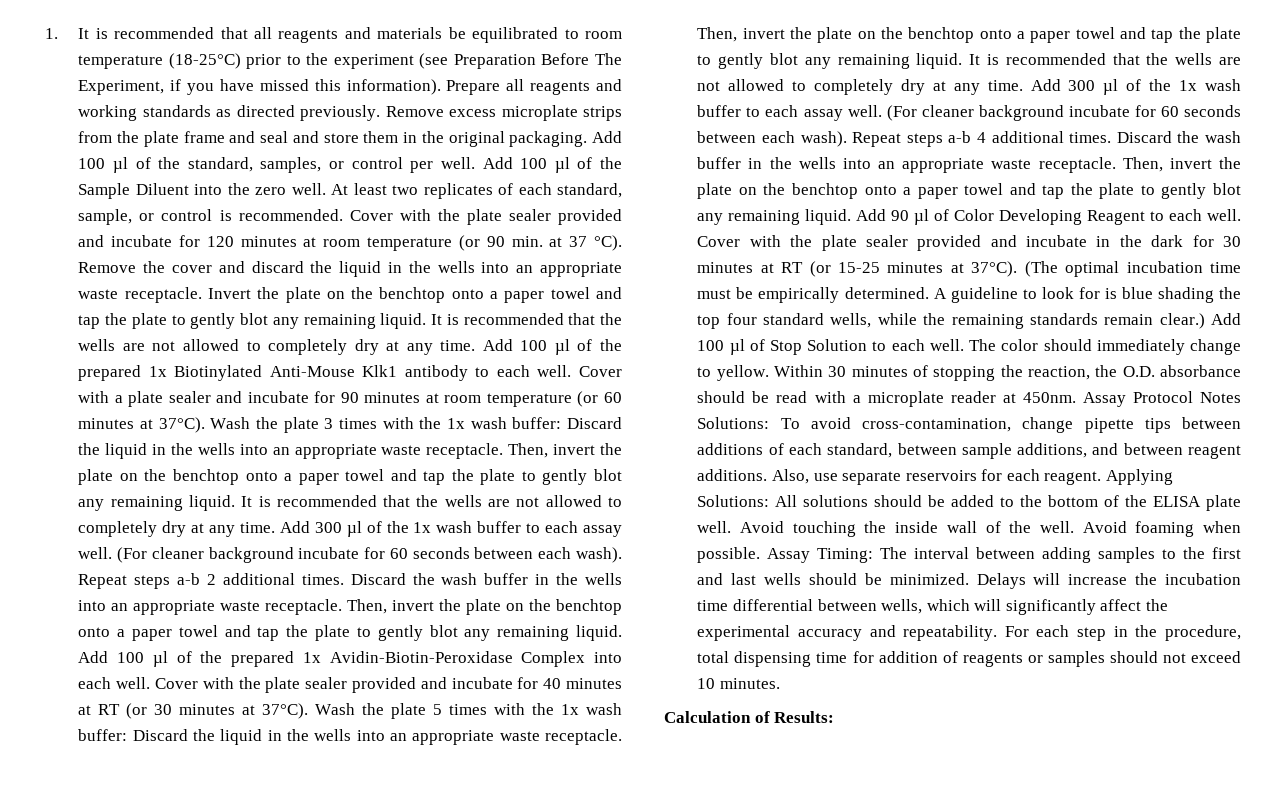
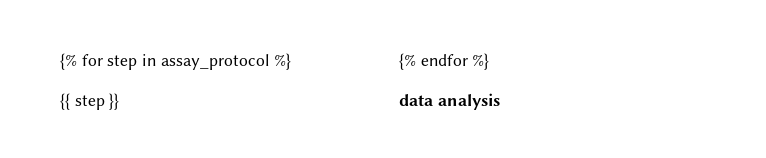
[45,27,622,43] [78,53,622,69] [78,79,623,95] [78,105,622,121] [78,131,622,147] [78,157,623,173] [78,183,623,199] [78,209,623,225] [78,235,622,251] [78,261,622,277] [78,287,622,303] [78,313,622,329] [78,339,622,355] [78,365,622,381] [78,391,623,407] [78,417,622,433] [78,443,622,459] [78,469,622,485] [78,495,622,511] [78,521,623,537] [78,547,622,563] [78,573,622,589] [78,599,622,615] [78,625,622,641] [78,651,622,667] [78,677,622,693] [78,703,622,719] [78,729,623,745] [697,27,1241,43] [697,53,1241,69] [697,79,1241,95] [697,105,1241,121] [697,131,1241,147] [697,157,1241,173] [697,183,1241,199] [697,209,1241,225] [697,235,1241,251] [697,261,1241,277] [697,287,1241,303] [697,313,1242,329] [697,339,1241,355] [697,365,1241,381] [697,391,1241,407] [697,417,1241,433] [697,443,1241,459] [697,469,1174,485] [697,495,1241,511] [697,521,1241,537] [697,547,1241,563] [697,573,1241,589] [697,599,1169,615] [697,625,1241,641] [697,651,1241,667] [697,678,780,689] [664,711,835,723] 1. It is recommended that all reagents and materials be equilibrated to room temperature (18-25°C) prior to the experiment (see Preparation Before The Experiment, if you have missed this information). Prepare all reagents and working standards as directed previously. Remove excess microplate strips from the plate frame and seal and store them in the original packaging. Add 100 µl of the standard, samples, or control per well. Add 100 µl of the Sample Diluent into the zero well. At least two replicates of each standard, sample, or control is recommended. Cover with the plate sealer provided and incubate for 120 minutes at room temperature (or 90 min. at 37 °C). Remove the cover and discard the liquid in the wells into an appropriate waste receptacle. Invert the plate on the benchtop onto a paper towel and tap the plate to gently blot any remaining liquid. It is recommended that the wells are not allowed to completely dry at any time. Add 100 µl of the prepared 1x Biotinylated Anti-Mouse Klk1 antibody to each well. Cover with a plate sealer and incubate for 90 minutes at room temperature (or 60 minutes at 37°C). Wash the plate 3 times with the 1x wash buffer: Discard the liquid in the wells into an appropriate waste receptacle. Then, invert the plate on the benchtop onto a paper towel and tap the plate to gently blot any remaining liquid. It is recommended that the wells are not allowed to completely dry at any time. Add 300 µl of the 1x wash buffer to each assay well. (For cleaner background incubate for 60 seconds between each wash). Repeat steps a-b 2 additional times. Discard the wash buffer in the wells into an appropriate waste receptacle. Then, invert the plate on the benchtop onto a paper towel and tap the plate to gently blot any remaining liquid. Add 100 µl of the prepared 1x Avidin-Biotin-Peroxidase Complex into each well. Cover with the plate sealer provided and incubate for 40 minutes at RT (or 30 minutes at 37°C). Wash the plate 5 times with the 1x wash buffer: Discard the liquid in the wells into an appropriate waste receptacle. Then, invert the plate on the benchtop onto a paper towel and tap the plate to gently blot any remaining liquid. It is recommended that the wells are not allowed to completely dry at any time. Add 300 µl of the 1x wash buffer to each assay well. (For cleaner background incubate for 60 seconds between each wash). Repeat steps a-b 4 additional times. Discard the wash buffer in the wells into an appropriate waste receptacle. Then, invert the plate on the benchtop onto a paper towel and tap the plate to gently blot any remaining liquid. Add 90 µl of Color Developing Reagent to each well. Cover with the plate sealer provided and incubate in the dark for 30 minutes at RT (or 15-25 minutes at 37°C). (The optimal incubation time must be empirically determined. A guideline to look for is blue shading the top four standard wells, while the remaining standards remain clear.) Add 100 µl of Stop Solution to each well. The color should immediately change to yellow. Within 30 minutes of stopping the reaction, the O.D. absorbance should be read with a microplate reader at 450nm. Assay Protocol Notes Solutions: To avoid cross-contamination, change pipette tips between additions of each standard, between sample additions, and between reagent additions. Also, use separate reservoirs for each reagent. Applying Solutions: All solutions should be added to the bottom of the ELISA plate well. Avoid touching the inside wall of the well. Avoid foaming when possible. Assay Timing: The interval between adding samples to the first and last wells should be minimized. Delays will increase the incubation time differential between wells, which will significantly affect the experimental accuracy and repeatability. For each step in the procedure, total dispensing time for addition of reagents or samples should not exceed 10 minutes. // Calculation of Results: -> [60,53,291,70] [60,93,120,110] [399,53,490,70] [399,93,500,110] {% for step in assay_protocol %} // {{ step }} // {% endfor %} // data analysis

